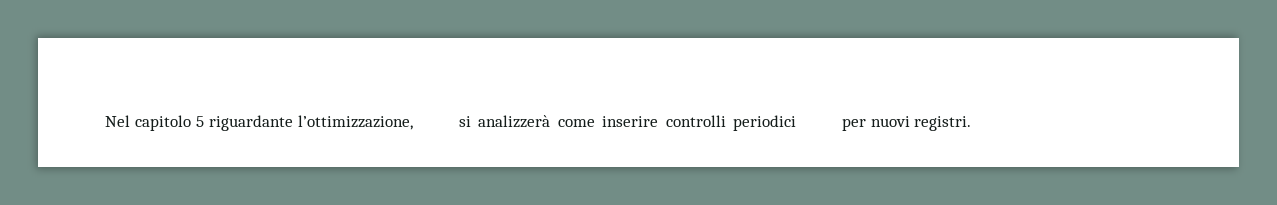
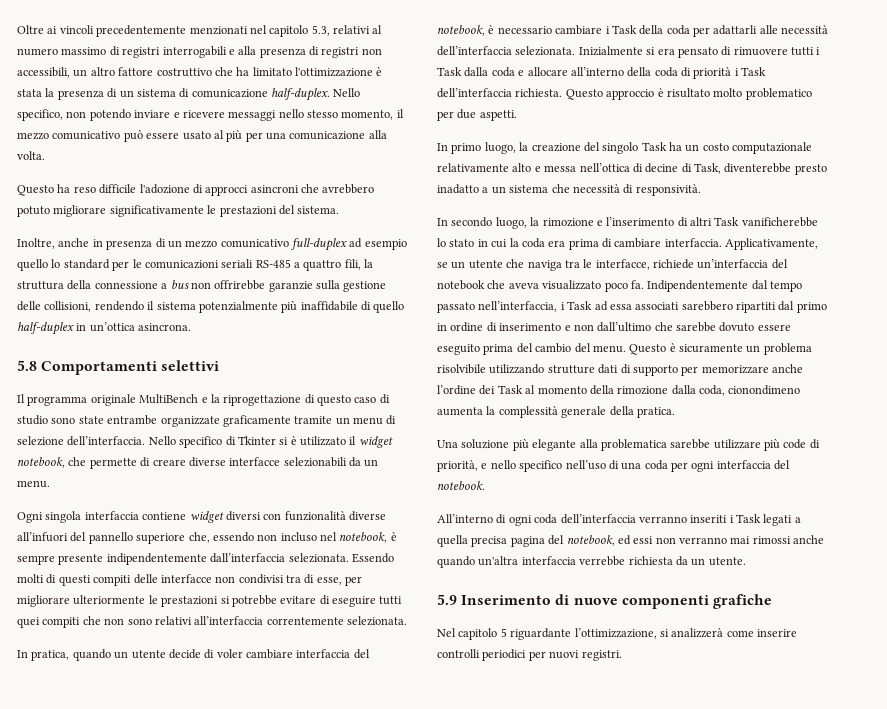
(105, 121) none -> [17,25,383,37] [17,46,382,58] [17,67,383,78] [17,88,361,101] [17,109,404,121] [17,129,387,142] [17,151,45,160] [17,184,375,196] [17,205,340,217] [17,238,407,251] [17,259,374,271] [17,280,387,292] [17,300,405,313] [17,322,192,335] [17,360,220,375] [17,394,390,406] [17,415,397,427] [17,436,393,448] [17,457,379,469] [17,480,50,488] [17,511,386,523] [17,532,397,544] [17,553,394,565] [17,574,363,586] [17,595,403,607] [17,616,407,628] [17,649,370,661] [437,25,829,37] [437,46,821,58] [437,67,767,79] [437,88,812,100] [437,109,517,121] [437,142,813,154] [437,163,827,175] [437,184,701,196] [437,217,818,229] [437,238,819,250] [437,259,788,271] [437,280,802,292] [437,301,827,313] [437,322,791,332] [437,343,812,355] [437,364,803,376] [437,385,801,396] [437,406,675,418] [437,438,820,451] [437,460,791,472] [437,481,485,490] [437,514,801,526] [437,535,825,547] [437,556,746,568] [437,594,772,609] Oltre ai vincoli precedentemente menzionati nel capitolo 5.3, relativi al numero massimo di registri interrogabili e alla presenza di registri non accessibili, un altro fattore costruttivo che ha limitato l'ottimizzazione è stata la presenza di un sistema di comunicazione half-duplex. Nello specifico, non potendo inviare e ricevere messaggi nello stesso momento, il mezzo comunicativo può essere usato al più per una comunicazione alla volta. // Questo ha reso difficile l'adozione di approcci asincroni che avrebbero potuto migliorare significativamente le prestazioni del sistema. // Inoltre, anche in presenza di un mezzo comunicativo full-duplex ad esempio quello lo standard per le comunicazioni seriali RS-485 a quattro fili, la struttura della connessione a bus non offrirebbe garanzie sulla gestione delle collisioni, rendendo il sistema potenzialmente più inaffidabile di quello half-duplex in un’ottica asincrona. // 5.8 Comportamenti selettivi // Il programma originale MultiBench e la riprogettazione di questo caso di studio sono state entrambe organizzate graficamente tramite un menu di selezione dell’interfaccia. Nello specifico di Tkinter si è utilizzato il widget notebook, che permette di creare diverse interfacce selezionabili da un menu. // Ogni singola interfaccia contiene widget diversi con funzionalità diverse all’infuori del pannello superiore che, essendo non incluso nel notebook, è sempre presente indipendentemente dall’interfaccia selezionata. Essendo molti di questi compiti delle interfacce non condivisi tra di esse, per migliorare ulteriormente le prestazioni si potrebbe evitare di eseguire tutti quei compiti che non sono relativi all’interfaccia correntemente selezionata. // In pratica, quando un utente decide di voler cambiare interfaccia del notebook, è necessario cambiare i Task della coda per adattarli alle necessità dell’interfaccia selezionata. Inizialmente si era pensato di rimuovere tutti i Task dalla coda e allocare all’interno della coda di priorità i Task dell’interfaccia richiesta. Questo approccio è risultato molto problematico per due aspetti. // In primo luogo, la creazione del singolo Task ha un costo computazionale relativamente alto e messa nell’ottica di decine di Task, diventerebbe presto inadatto a un sistema che necessità di responsività. // In secondo luogo, la rimozione e l’inserimento di altri Task vanificherebbe lo stato in cui la coda era prima di cambiare interfaccia. Applicativamente, se un utente che naviga tra le interfacce, richiede un’interfaccia del notebook che aveva visualizzato poco fa. Indipendentemente dal tempo passato nell’interfaccia, i Task ad essa associati sarebbero ripartiti dal primo in ordine di inserimento e non dall’ultimo che sarebbe dovuto essere eseguito prima del cambio del menu. Questo è sicuramente un problema risolvibile utilizzando strutture dati di supporto per memorizzare anche l’ordine dei Task al momento della rimozione dalla coda, cionondimeno aumenta la complessità generale della pratica. // Una soluzione più elegante alla problematica sarebbe utilizzare più code di priorità, e nello specifico nell’uso di una coda per ogni interfaccia del notebook. // All’interno di ogni coda dell’interfaccia verranno inseriti i Task legati a quella precisa pagina del notebook, ed essi non verranno mai rimossi anche quando un'altra interfaccia verrebbe richiesta da un utente. // 5.9 Inserimento di nuove componenti grafiche //

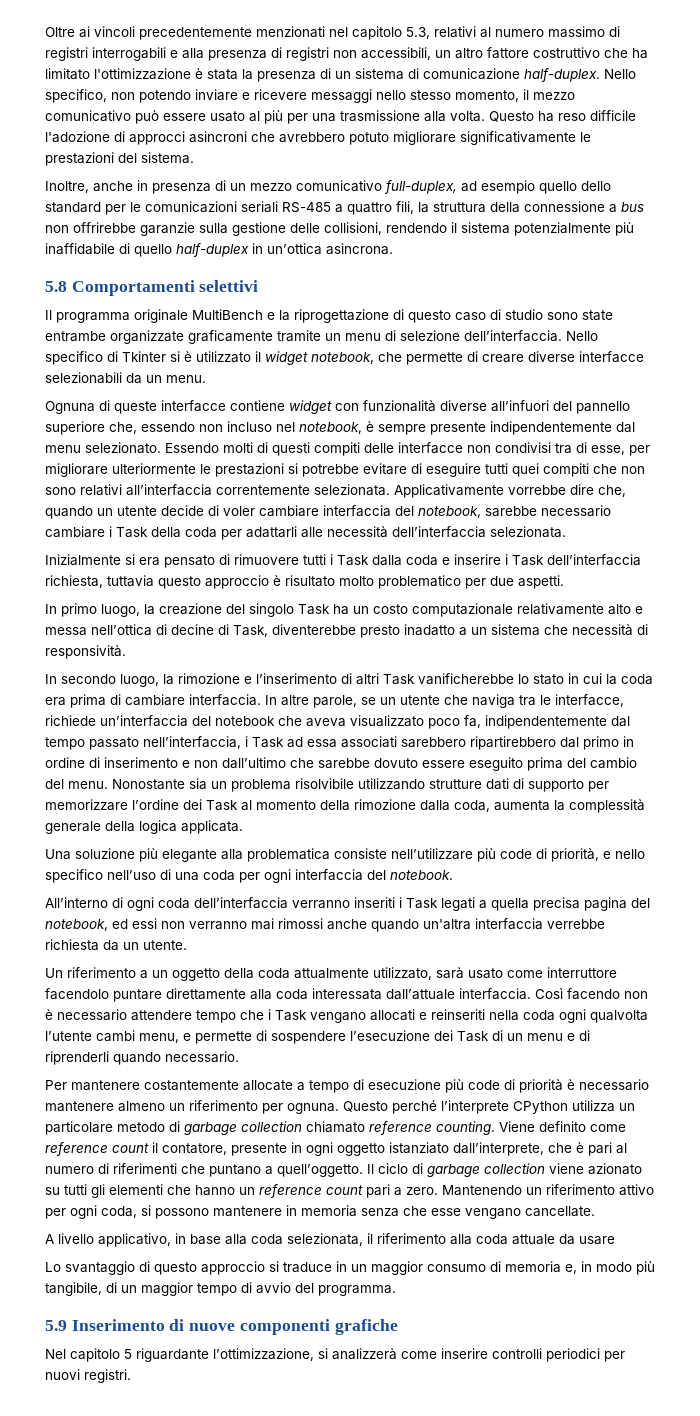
[289,131,366,140] comunicazione -> [340,110,420,122] trasmissione
(45, 155) // -> (485, 116) none
[291,238,347,251] full-duplex -> [384,180,457,194] full-duplex,
[51,259,61,268] lo -> [581,181,611,191] dello
[17,511,139,523] Ogni singola interfaccia -> [45,400,226,414] Ognuna di queste interfacce
[225,511,261,521] diversi -> (332, 407) none
[210,553,349,563] dall’interfaccia selezionata. -> [616,422,635,433] [45,442,161,454] dal menu selezionato.
[17,650,70,661] // In pratica, -> [394,484,626,498] Applicativamente vorrebbe dire che,
[488,25,495,34] è -> [485,506,537,517] sarebbe
(576, 51) none -> (566, 532) //
[527,67,767,79] [437,88,603,100] allocare all’interno della coda di priorità i Task dell’interfaccia richiesta. Questo -> [454,554,641,566] [45,575,201,589] inserire i Task dell’interfaccia richiesta, tuttavia questo
[725,238,819,250] Applicativamente, -> [265,695,357,708] In altre parole,
[630,280,749,292] fa. Indipendentemente -> [464,715,607,729] fa, indipendentemente
[736,302,776,313] ripartiti -> [470,736,556,750] ripartirebbero
[629,343,743,355] Questo è sicuramente -> [112,778,207,790] Nonostante sia
[772,364,803,373] anche -> (128, 805) none
[728,385,801,395] cionondimeno -> (490, 806) none
[636,407,675,418] pratica. -> [139,820,243,834] logica applicata.
[670,439,761,449] sarebbe utilizzare -> [334,848,473,860] consiste nell’utilizzare
(746, 561) none -> [45,967,617,981] [45,988,648,1002] [45,1009,648,1023] [45,1030,590,1044] [45,1051,239,1065] [45,1079,649,1093] [45,1100,635,1114] [45,1121,626,1135] [45,1142,627,1156] [45,1163,642,1177] [45,1184,654,1198] [45,1205,595,1219] [45,1233,615,1247] [45,1261,655,1275] [45,1282,396,1296] // Un riferimento a un oggetto della coda attualmente utilizzato, sarà usato come interruttore facendolo puntare direttamente alla coda interessata dall’attuale interfaccia. Così facendo non è necessario attendere tempo che i Task vengano allocati e reinseriti nella coda ogni qualvolta l’utente cambi menu, e permette di sospendere l’esecuzione dei Task di un menu e di riprenderli quando necessario. // Per mantenere costantemente allocate a tempo di esecuzione più code di priorità è necessario mantenere almeno un riferimento per ognuna. Questo perché l’interprete CPython utilizza un particolare metodo di garbage collection chiamato reference counting. Viene definito come reference count il contatore, presente in ogni oggetto istanziato dall’interprete, che è pari al numero di riferimenti che puntano a quell’oggetto. Il ciclo di garbage collection viene azionato su tutti gli elementi che hanno un reference count pari a zero. Mantenendo un riferimento attivo per ogni coda, si possono mantenere in memoria senza che esse vengano cancellate. // A livello applicativo, in base alla coda selezionata, il riferimento alla coda attuale da usare // Lo svantaggio di questo approccio si traduce in un maggior consumo di memoria e, in modo più tangibile, di un maggior tempo di avvio del programma.

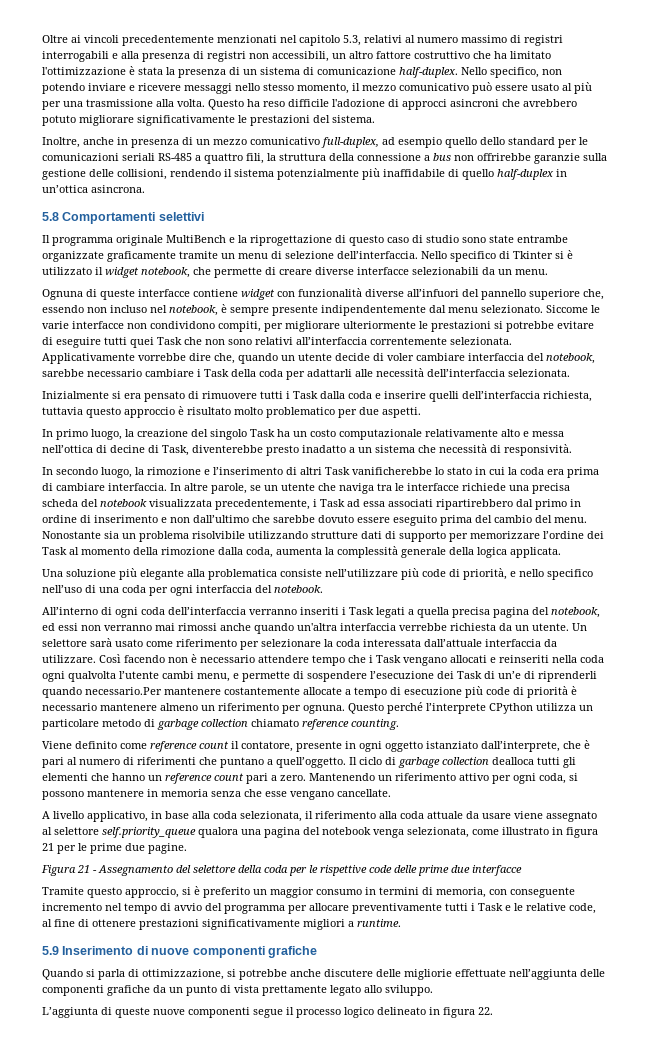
[165,442,625,456] Essendo molti di questi compiti delle interfacce non condivisi tra di esse, -> [546,305,600,313] [42,321,261,332] Siccome le varie interfacce non condividono compiti,
[543,463,589,477] compiti -> [157,337,182,345] Task
[505,554,544,566] i Task -> [429,391,459,402] quelli
[555,694,624,707] [45,715,630,729] [45,736,241,750] interfacce, richiede un’interfaccia del notebook che aveva visualizzato poco fa, indipendentemente dal tempo passato nell’interfaccia, -> [407,483,570,494] [42,499,310,510] interfacce richiede una precisa scheda del notebook visualizzata precedentemente,
[401,737,466,748] sarebbero -> (433, 503) none
[45,967,617,981] [45,988,531,1002] // Un riferimento a un oggetto della coda attualmente utilizzato, sarà usato come interruttore facendolo puntare direttamente alla coda interessata dall’attuale interfaccia. -> [572,623,587,631] [42,638,557,650] [42,655,96,663] Un selettore sarà usato come riferimento per selezionare la coda interessata dall’attuale interfaccia da utilizzare.
[507,1033,575,1041] un menu e -> [498,671,521,679] un’e
[165,1051,239,1063] [45,1080,67,1090] necessario. // Per -> [85,687,162,695] necessario.Per
(495, 1128) none -> (399, 724) //
[549,1163,642,1175] [45,1187,60,1195] viene azionato su -> [492,757,534,765] dealloca
[45,1261,655,1275] [45,1282,396,1296] // Lo svantaggio di questo approccio si traduce in un maggior consumo di memoria e, in modo più tangibile, di un maggior tempo di avvio del programma. -> [514,811,597,822] [42,827,598,838] [42,843,187,854] [41,865,522,876] [42,886,575,898] [42,903,596,914] [42,919,401,930] viene assegnato al selettore self.priority_queue qualora una pagina del notebook venga selezionata, come illustrato in figura 21 per le prime due pagine. // Figura 21 - Assegnamento del selettore della coda per le rispettive code delle prime due interfacce // Tramite questo approccio, si è preferito un maggior consumo in termini di memoria, con conseguente incremento nel tempo di avvio del programma per allocare preventivamente tutti i Task e le relative code, al fine di ottenere prestazioni significativamente migliori a runtime.
[45,1348,625,1362] [45,1369,131,1383] Nel capitolo 5 riguardante l’ottimizzazione, si analizzerà come inserire controlli periodici per nuovi registri. -> [42,969,605,980] [42,985,433,996] [42,1007,493,1018] Quando si parla di ottimizzazione, si potrebbe anche discutere delle migliorie effettuate nell’aggiunta delle componenti grafiche da un punto di vista prettamente legato allo sviluppo. // L’aggiunta di queste nuove componenti segue il processo logico delineato in figura 22.

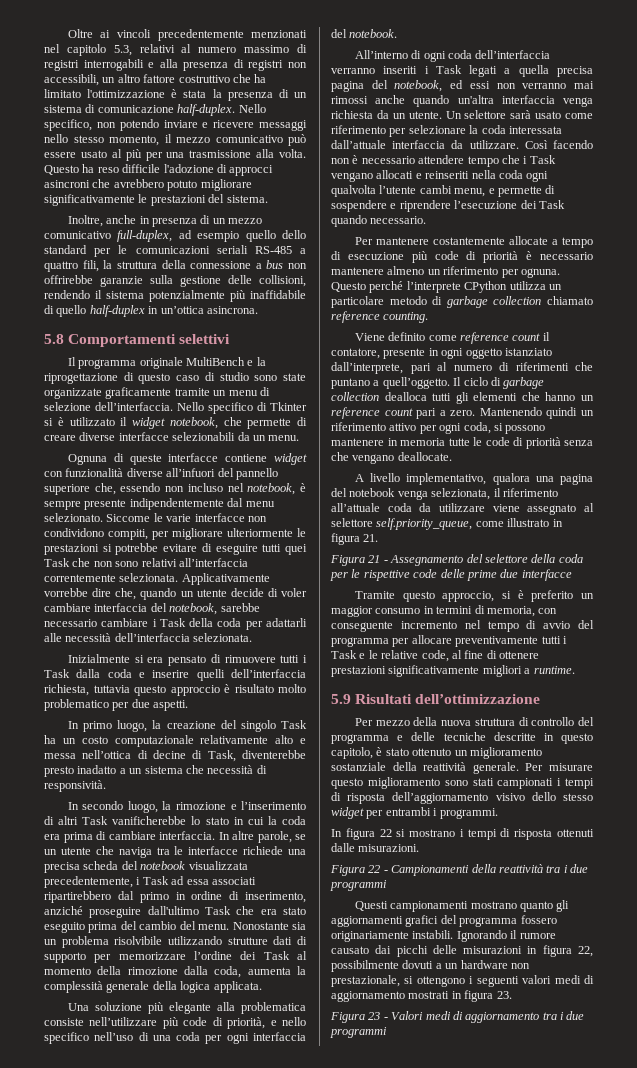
[517,235,568,243] entrambe -> (306, 377) none
[94,515,390,523] inserimento e non dall’ultimo che sarebbe dovuto essere -> [245,892,306,903] [44,906,307,918] inserimento, anziché proseguire dall'ultimo Task che era stato
[399,623,447,631] verrebbe -> [563,97,593,107] venga
(367, 676) none -> [390,200,451,212] e riprendere
[484,671,597,682] [42,687,162,698] di un’e di riprenderli quando necessario.Per -> [331,215,427,227] [354,237,373,245] quando necessario. // Per
[563,740,590,749] che è -> (403, 368) none
(375, 777) none -> [546,407,578,419] quindi
[211,789,391,800] [42,811,597,822] [42,827,196,838] senza che esse vengano cancellate. // A livello applicativo, in base alla coda selezionata, il riferimento alla coda attuale da usare viene assegnato al selettore self.priority_queue -> [448,437,593,449] [331,452,452,464] [354,473,487,485] tutte le code di priorità senza che vengano deallocate. // A livello implementativo,
[472,827,598,838] [42,843,187,854] come illustrato in figura 21 per le prime due pagine. -> [493,488,558,497] [331,503,594,515] [331,518,563,530] [331,533,379,545] il riferimento all’attuale coda da utilizzare viene assegnato al selettore self.priority_queue, come illustrato in figura 21.
[62,946,317,958] [42,969,605,980] [42,985,433,996] [42,1007,493,1018] Inserimento di nuove componenti grafiche // Quando si parla di ottimizzazione, si potrebbe anche discutere delle migliorie effettuate nell’aggiunta delle componenti grafiche da un punto di vista prettamente legato allo sviluppo. // L’aggiunta di queste nuove componenti segue il processo logico delineato in figura 22. -> [355,694,541,704] [354,717,594,726] [331,732,593,744] [331,747,542,759] [331,762,593,774] [331,777,594,789] [331,792,593,804] [331,807,498,819] [331,828,594,840] [331,843,420,852] [330,864,588,876] [330,880,387,891] [354,900,570,912] [331,915,557,927] [331,930,556,942] [331,945,593,957] [331,960,530,972] [331,975,594,987] [331,990,512,1002] [330,1011,585,1023] [330,1027,387,1038] Risultati dell’ottimizzazione // Per mezzo della nuova struttura di controllo del programma e delle tecniche descritte in questo capitolo, è stato ottenuto un miglioramento sostanziale della reattività generale. Per misurare questo miglioramento sono stati campionati i tempi di risposta dell’aggiornamento visivo dello stesso widget per entrambi i programmi. // In figura 22 si mostrano i tempi di risposta ottenuti dalle misurazioni. // Figura 22 - Campionamenti della reattività tra i due programmi // Questi campionamenti mostrano quanto gli aggiornamenti grafici del programma fossero originariamente instabili. Ignorando il rumore causato dai picchi delle misurazioni in figura 22, possibilmente dovuti a un hardware non prestazionale, si ottengono i seguenti valori medi di aggiornamento mostrati in figura 23. // Figura 23 - Valori medi di aggiornamento tra i due programmi

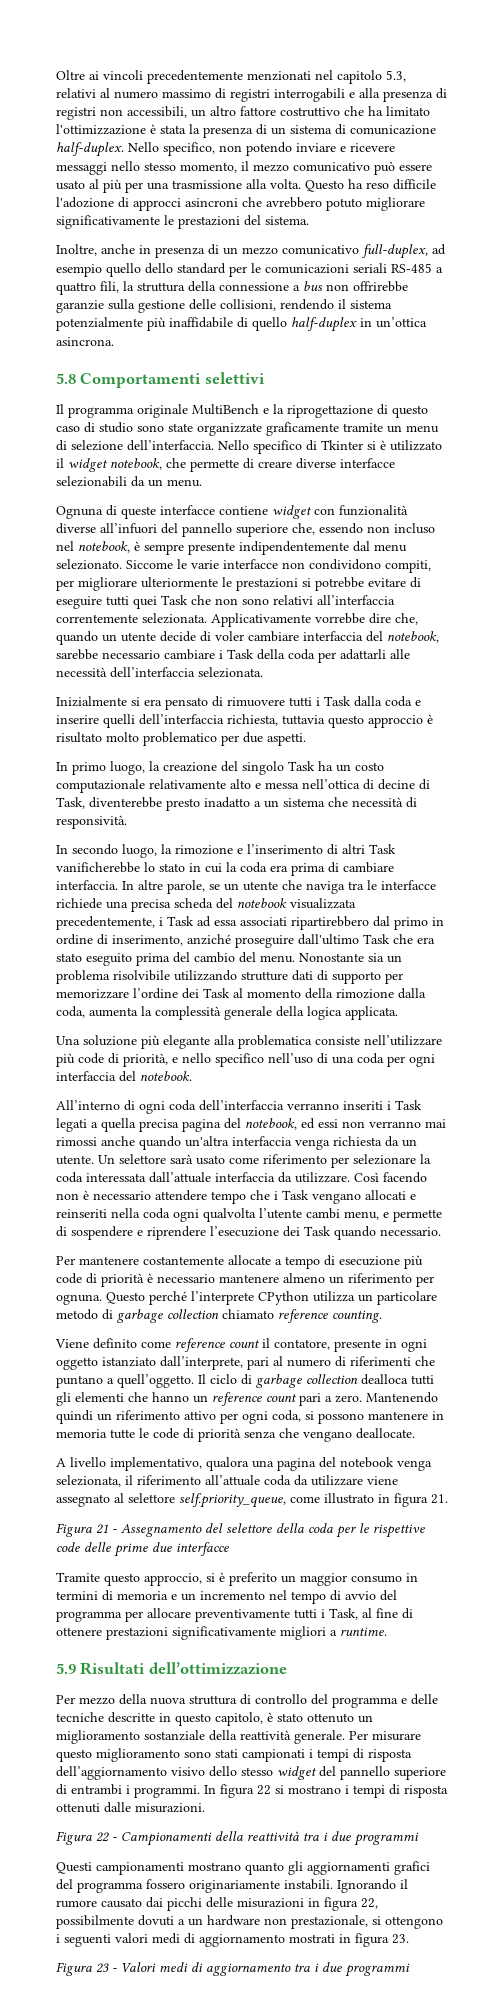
[486,606,558,617] [331,621,393,632] memoria, con conseguente -> [117,1591,196,1601] memoria e un
[331,650,449,662] Task e le relative code, -> [329,1608,358,1620] Task,
[366,810,384,819] per -> [319,1766,446,1780] [56,1784,67,1795] del pannello superiore di
(498, 813) // -> (200, 1791) none

